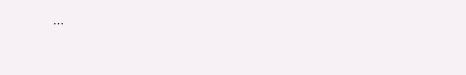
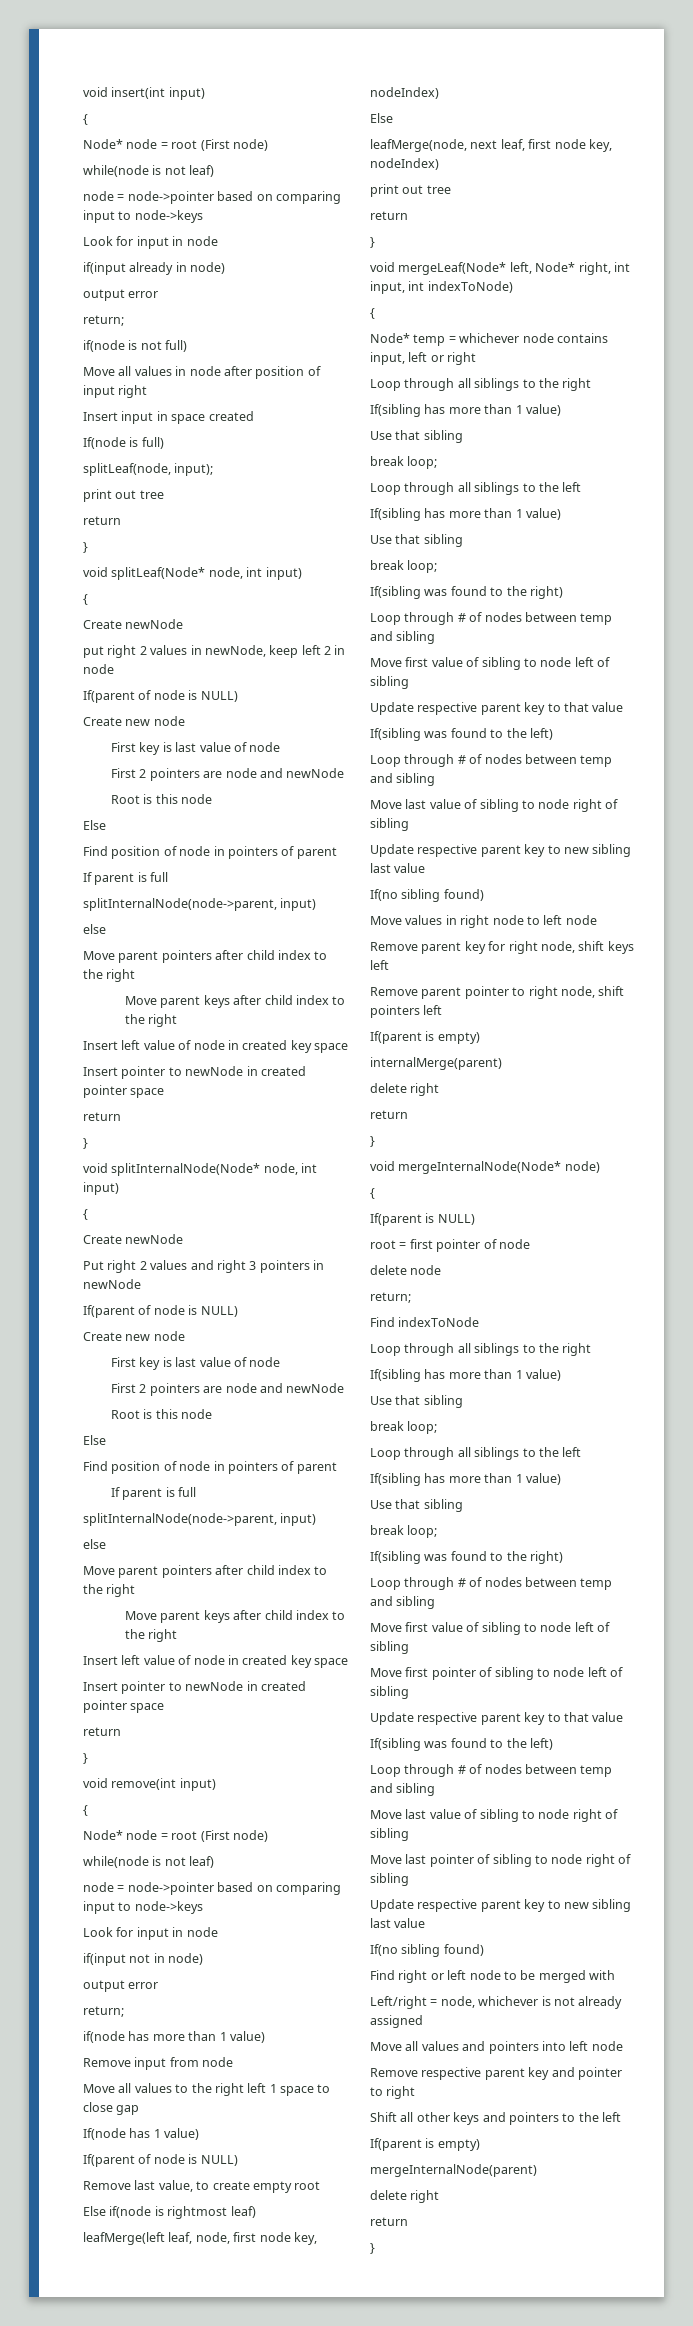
[53,23,64,28] … -> [83,87,205,100] [83,114,88,125] [83,139,268,151] [83,165,215,177] [83,191,341,204] [83,210,203,223] [83,236,218,249] [83,262,226,275] [83,289,159,301] [83,315,124,326] [83,340,188,352] [83,366,321,379] [83,385,148,398] [83,411,254,424] [83,437,164,449] [83,463,214,476] [83,489,164,502] [83,516,121,525] [83,542,88,553] [83,567,302,580] [83,594,88,605] [83,619,184,629] [83,645,346,658] [83,664,114,674] [83,690,238,703] [83,716,185,726] [111,742,281,755] [111,768,345,781] [111,794,213,804] [83,820,106,830] [83,846,337,859] [83,872,169,885] [83,898,317,911] [83,924,106,934] [83,950,328,963] [83,969,136,982] [125,995,346,1008] [125,1014,178,1027] [83,1040,348,1053] [83,1066,306,1079] [83,1085,165,1098] [83,1112,121,1121] [83,1138,88,1149] [83,1163,318,1176] [83,1182,119,1195] [83,1209,88,1220] [83,1234,184,1244] [83,1260,324,1273] [83,1279,141,1289] [83,1305,238,1318] [83,1331,185,1341] [111,1357,281,1370] [111,1383,345,1396] [111,1409,213,1419] [83,1435,106,1445] [83,1461,337,1474] [111,1487,197,1500] [83,1513,317,1526] [83,1539,106,1549] [83,1565,328,1578] [83,1584,136,1597] [125,1610,346,1623] [125,1629,178,1642] [83,1655,348,1668] [83,1681,306,1694] [83,1700,165,1713] [83,1727,121,1736] [83,1753,88,1764] [83,1778,216,1791] [83,1805,88,1816] [83,1830,268,1842] [83,1856,215,1868] [83,1882,341,1895] [83,1901,203,1914] [83,1927,218,1940] [83,1953,204,1966] [83,1980,159,1992] [83,2006,124,2017] [83,2031,265,2043] [83,2057,234,2070] [83,2083,331,2096] [83,2102,140,2115] [83,2128,200,2140] [83,2154,238,2167] [83,2180,321,2193] [83,2206,256,2219] [83,2232,317,2245] [370,87,439,99] [370,113,393,123] [370,139,612,152] [370,158,439,170] [370,184,451,197] [370,211,408,220] [370,237,375,248] [370,262,630,275] [370,281,513,294] [370,308,375,319] [370,333,608,346] [370,352,477,365] [370,378,592,391] [370,404,561,417] [370,430,463,443] [370,456,438,469] [370,482,582,495] [370,508,561,521] [370,534,463,547] [370,560,438,573] [370,586,563,599] [370,612,613,625] [370,631,436,644] [370,657,610,670] [370,676,409,689] [370,702,624,715] [370,728,553,741] [370,754,613,767] [370,773,436,786] [370,799,618,812] [370,818,409,831] [370,844,632,857] [370,863,426,873] [370,889,484,902] [370,915,597,928] [370,941,634,954] [370,960,389,970] [370,986,625,999] [370,1005,443,1018] [370,1031,480,1044] [370,1057,502,1070] [370,1083,440,1096] [370,1110,408,1119] [370,1136,375,1147] [370,1161,600,1174] [370,1188,375,1199] [370,1213,475,1226] [370,1239,530,1252] [370,1265,442,1275] [370,1292,411,1303] [370,1317,480,1327] [370,1343,592,1356] [370,1369,561,1382] [370,1395,463,1408] [370,1421,438,1434] [370,1447,582,1460] [370,1473,561,1486] [370,1499,463,1512] [370,1525,438,1538] [370,1551,563,1564] [370,1577,613,1590] [370,1596,436,1609] [370,1622,610,1635] [370,1641,409,1654] [370,1667,623,1680] [370,1686,409,1699] [370,1712,624,1725] [370,1738,553,1751] [370,1764,613,1777] [370,1783,436,1796] [370,1809,618,1822] [370,1828,409,1841] [370,1854,631,1867] [370,1873,409,1886] [370,1899,632,1912] [370,1918,426,1928] [370,1944,484,1957] [370,1970,615,1983] [370,1996,623,2009] [370,2015,423,2028] [370,2041,623,2054] [370,2067,622,2080] [370,2086,416,2099] [370,2112,621,2125] [370,2138,480,2151] [370,2164,537,2177] [370,2190,440,2203] [370,2217,408,2226] [370,2243,375,2254] void insert(int input) // { // Node* node = root (First node) // while(node is not leaf) // node = node->pointer based on comparing input to node->keys // Look for input in node // if(input already in node) // output error // return; // if(node is not full) // Move all values in node after position of input right // Insert input in space created // If(node is full) // splitLeaf(node, input); // print out tree // return // } // void splitLeaf(Node* node, int input) // { // Create newNode // put right 2 values in newNode, keep left 2 in node // If(parent of node is NULL) // Create new node // First key is last value of node // First 2 pointers are node and newNode // Root is this node // Else // Find position of node in pointers of parent // If parent is full // splitInternalNode(node->parent, input) // else // Move parent pointers after child index to the right // Move parent keys after child index to the right // Insert left value of node in created key space // Insert pointer to newNode in created pointer space // return // } // void splitInternalNode(Node* node, int input) // { // Create newNode // Put right 2 values and right 3 pointers in newNode // If(parent of node is NULL) // Create new node // First key is last value of node // First 2 pointers are node and newNode // Root is this node // Else // Find position of node in pointers of parent // If parent is full // splitInternalNode(node->parent, input) // else // Move parent pointers after child index to the right // Move parent keys after child index to the right // Insert left value of node in created key space // Insert pointer to newNode in created pointer space // return // } // void remove(int input) // { // Node* node = root (First node) // while(node is not leaf) // node = node->pointer based on comparing input to node->keys // Look for input in node // if(input not in node) // output error // return; // if(node has more than 1 value) // Remove input from node // Move all values to the right left 1 space to close gap // If(node has 1 value) // If(parent of node is NULL) // Remove last value, to create empty root // Else if(node is rightmost leaf) // leafMerge(left leaf, node, first node key, nodeIndex) // Else // leafMerge(node, next leaf, first node key, nodeIndex) // print out tree // return // } // void mergeLeaf(Node* left, Node* right, int input, int indexToNode) // { // Node* temp = whichever node contains input, left or right // Loop through all siblings to the right // If(sibling has more than 1 value) // Use that sibling // break loop; // Loop through all siblings to the left // If(sibling has more than 1 value) // Use that sibling // break loop; // If(sibling was found to the right) // Loop through # of nodes between temp and sibling // Move first value of sibling to node left of sibling // Update respective parent key to that value // If(sibling was found to the left) // Loop through # of nodes between temp and sibling // Move last value of sibling to node right of sibling // Update respective parent key to new sibling last value // If(no sibling found) // Move values in right node to left node // Remove parent key for right node, shift keys left // Remove parent pointer to right node, shift pointers left // If(parent is empty) // internalMerge(parent) // delete right // return // } // void mergeInternalNode(Node* node) // { // If(parent is NULL) // root = first pointer of node // delete node // return; // Find indexToNode // Loop through all siblings to the right // If(sibling has more than 1 value) // Use that sibling // break loop; // Loop through all siblings to the left // If(sibling has more than 1 value) // Use that sibling // break loop; // If(sibling was found to the right) // Loop through # of nodes between temp and sibling // Move first value of sibling to node left of sibling // Move first pointer of sibling to node left of sibling // Update respective parent key to that value // If(sibling was found to the left) // Loop through # of nodes between temp and sibling // Move last value of sibling to node right of sibling // Move last pointer of sibling to node right of sibling // Update respective parent key to new sibling last value // If(no sibling found) // Find right or left node to be merged with // Left/right = node, whichever is not already assigned // Move all values and pointers into left node // Remove respective parent key and pointer to right // Shift all other keys and pointers to the left // If(parent is empty) // mergeInternalNode(parent) // delete right // return // }

